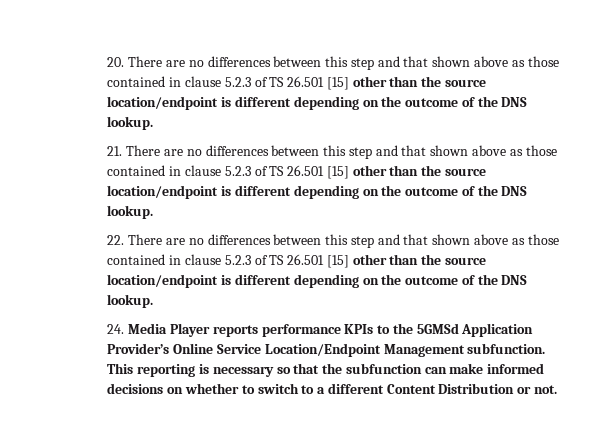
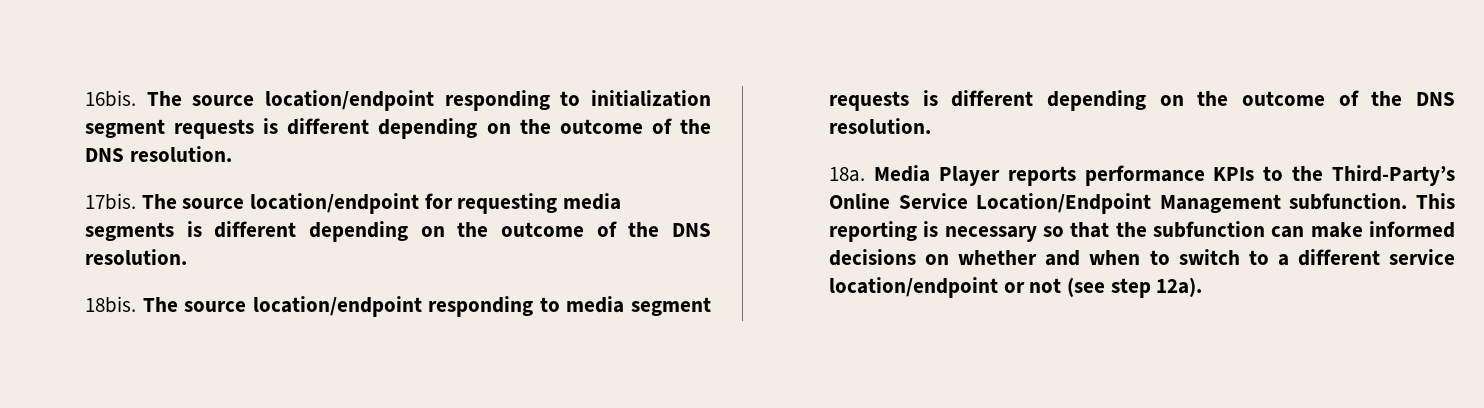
[107,56,559,70] [107,76,487,90] [107,96,528,110] [107,116,154,130] [107,145,557,159] [107,165,487,179] [107,185,528,199] [107,205,154,219] [107,234,559,248] [107,254,487,268] [107,274,528,288] [107,294,154,308] [107,324,125,334] 20. There are no differences between this step and that shown above as those contained in clause 5.2.3 of TS 26.501 [15] other than the source location/endpoint is different depending on the outcome of the DNS lookup. // 21. There are no differences between this step and that shown above as those contained in clause 5.2.3 of TS 26.501 [15] other than the source location/endpoint is different depending on the outcome of the DNS lookup. // 22. There are no differences between this step and that shown above as those contained in clause 5.2.3 of TS 26.501 [15] other than the source location/endpoint is different depending on the outcome of the DNS lookup. // 24. -> [85,90,712,111] [85,118,711,139] [85,146,232,162] [85,193,622,214] [85,221,711,242] [85,249,188,265] [85,296,711,317] [829,90,1455,111] [829,118,932,134] [829,167,866,182] 16bis. The source location/endpoint responding to initialization segment requests is different depending on the outcome of the DNS resolution. // 17bis. The source location/endpoint for requesting media segments is different depending on the outcome of the DNS resolution. // 18bis. The source location/endpoint responding to media segment requests is different depending on the outcome of the DNS resolution. // 18a.
[416,323,534,337] [107,343,170,354] 5GMSd Application Provider’s -> [1332,165,1455,186] Third-Party’s
(240, 388) none -> [1045,250,1141,266] and when
[386,383,558,394] Content Distribution or not. -> [1389,249,1455,265] [829,277,1203,298] service location/endpoint or not (see step 12a).

